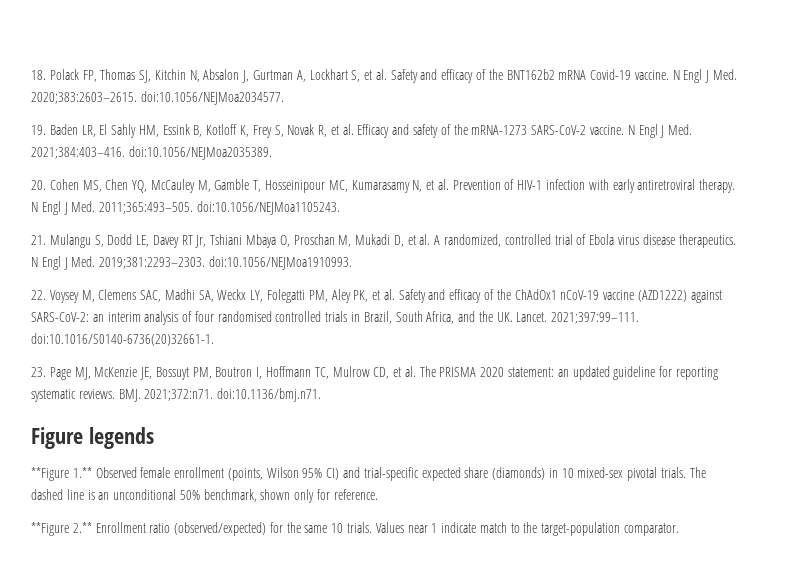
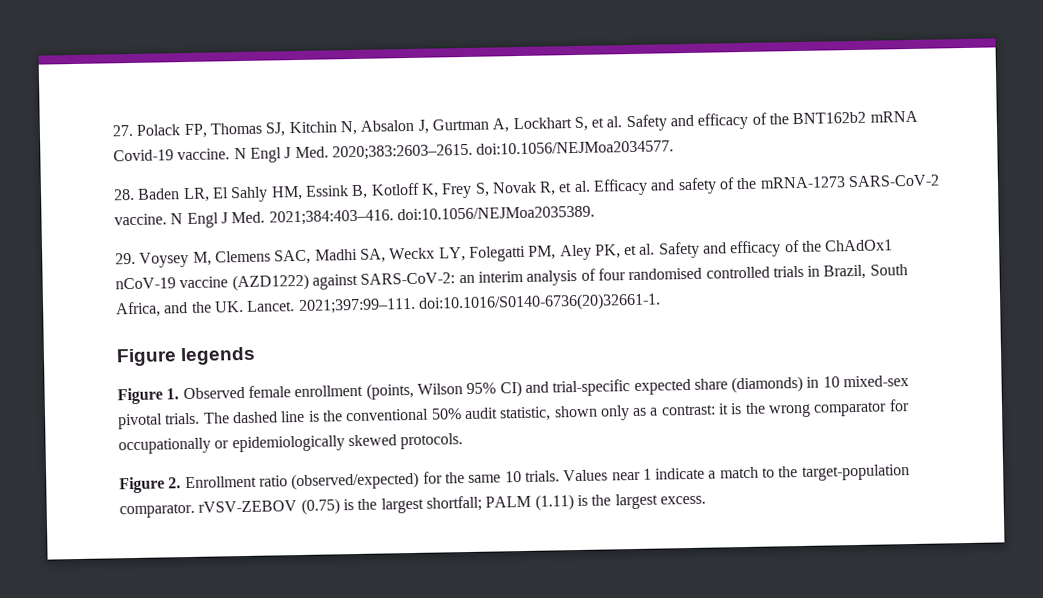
[31,70,46,80] 18. -> [112,124,134,137] 27.
[31,125,46,135] 19. -> [113,188,135,201] 28.
[31,179,736,193] [31,201,340,215] [31,234,736,248] [31,256,352,270] [31,290,46,300] 20. Cohen MS, Chen YQ, McCauley M, Gamble T, Hosseinipour MC, Kumarasamy N, et al. Prevention of HIV-1 infection with early antiretroviral therapy. N Engl J Med. 2011;365:493–505. doi:10.1056/NEJMoa1105243. // 21. Mulangu S, Dodd LE, Davey RT Jr, Tshiani Mbaya O, Proschan M, Mukadi D, et al. A randomized, controlled trial of Ebola virus disease therapeutics. N Engl J Med. 2019;381:2293–2303. doi:10.1056/NEJMoa1910993. // 22. -> [115,252,136,265] 29.
[31,366,718,380] [31,388,322,402] // 23. Page MJ, McKenzie JE, Bossuyt PM, Boutron I, Hoffmann TC, Mulrow CD, et al. The PRISMA 2020 statement: an updated guideline for reporting systematic reviews. BMJ. 2021;372:n71. doi:10.1136/bmj.n71. -> (661, 302) none
[31,467,92,481] **Figure 1.** -> [117,387,180,405] Figure 1.
[98,489,378,503] [31,522,92,536] an unconditional 50% benchmark, shown only for reference. // **Figure 2.** -> [321,399,910,422] [118,433,464,455] [119,476,182,494] the conventional 50% audit statistic, shown only as a contrast: it is the wrong comparator for occupationally or epidemiologically skewed protocols. // Figure 2.
(477, 527) none -> [708,470,717,479] a
(680, 529) none -> [198,493,706,516] rVSV-ZEBOV (0.75) is the largest shortfall; PALM (1.11) is the largest excess.

